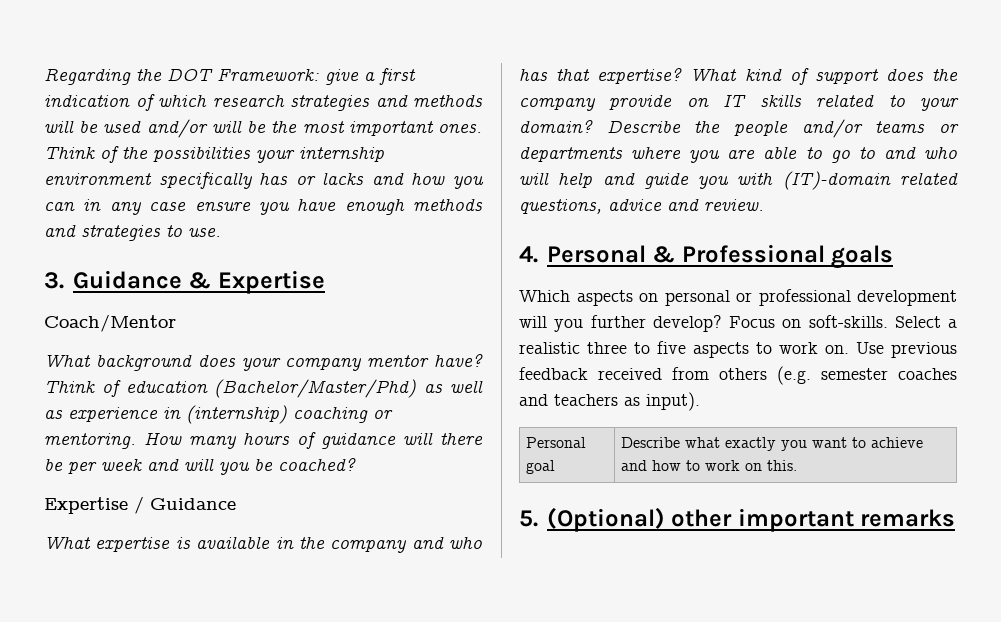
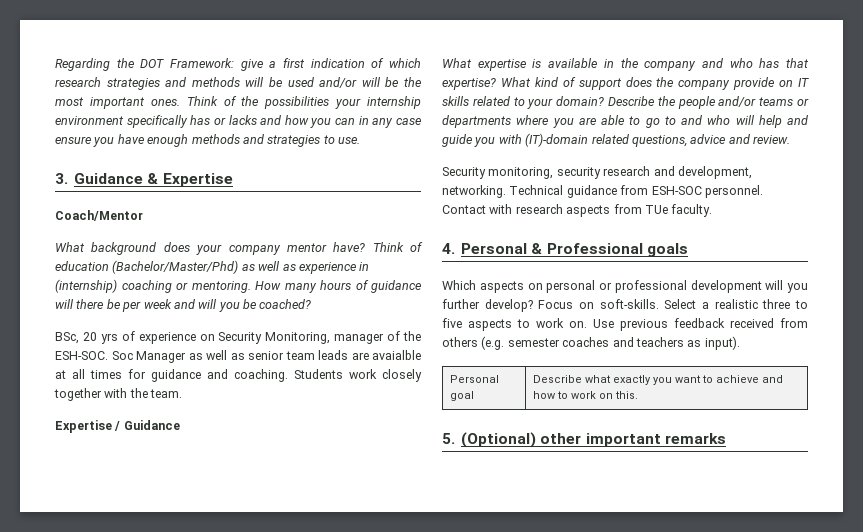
(356, 464) none -> [55,331,421,344] [55,350,421,363] [55,369,422,382] [54,388,183,401] // BSc, 20 yrs of experience on Security Monitoring, manager of the ESH-SOC. Soc Manager as well as senior team leads are avaialble at all times for guidance and coaching. Students work closely together with the team.
(764, 205) none -> [442,166,752,179] [442,185,763,198] [442,204,713,217] // Security monitoring, security research and development, networking. Technical guidance from ESH-SOC personnel. Contact with research aspects from TUe faculty.

